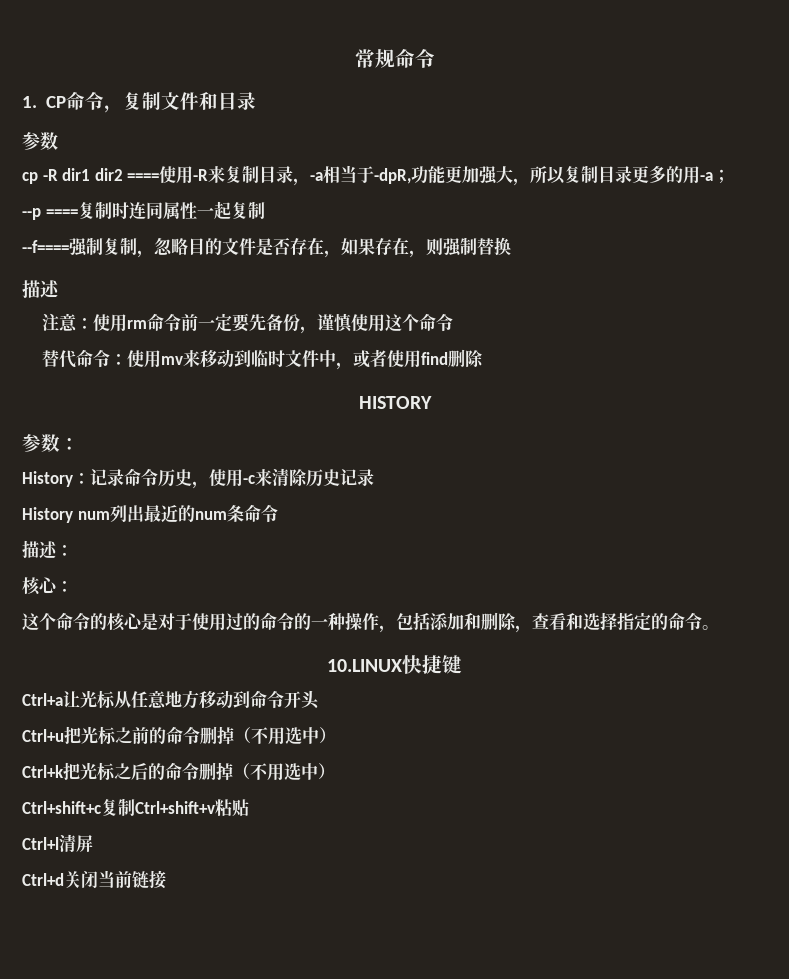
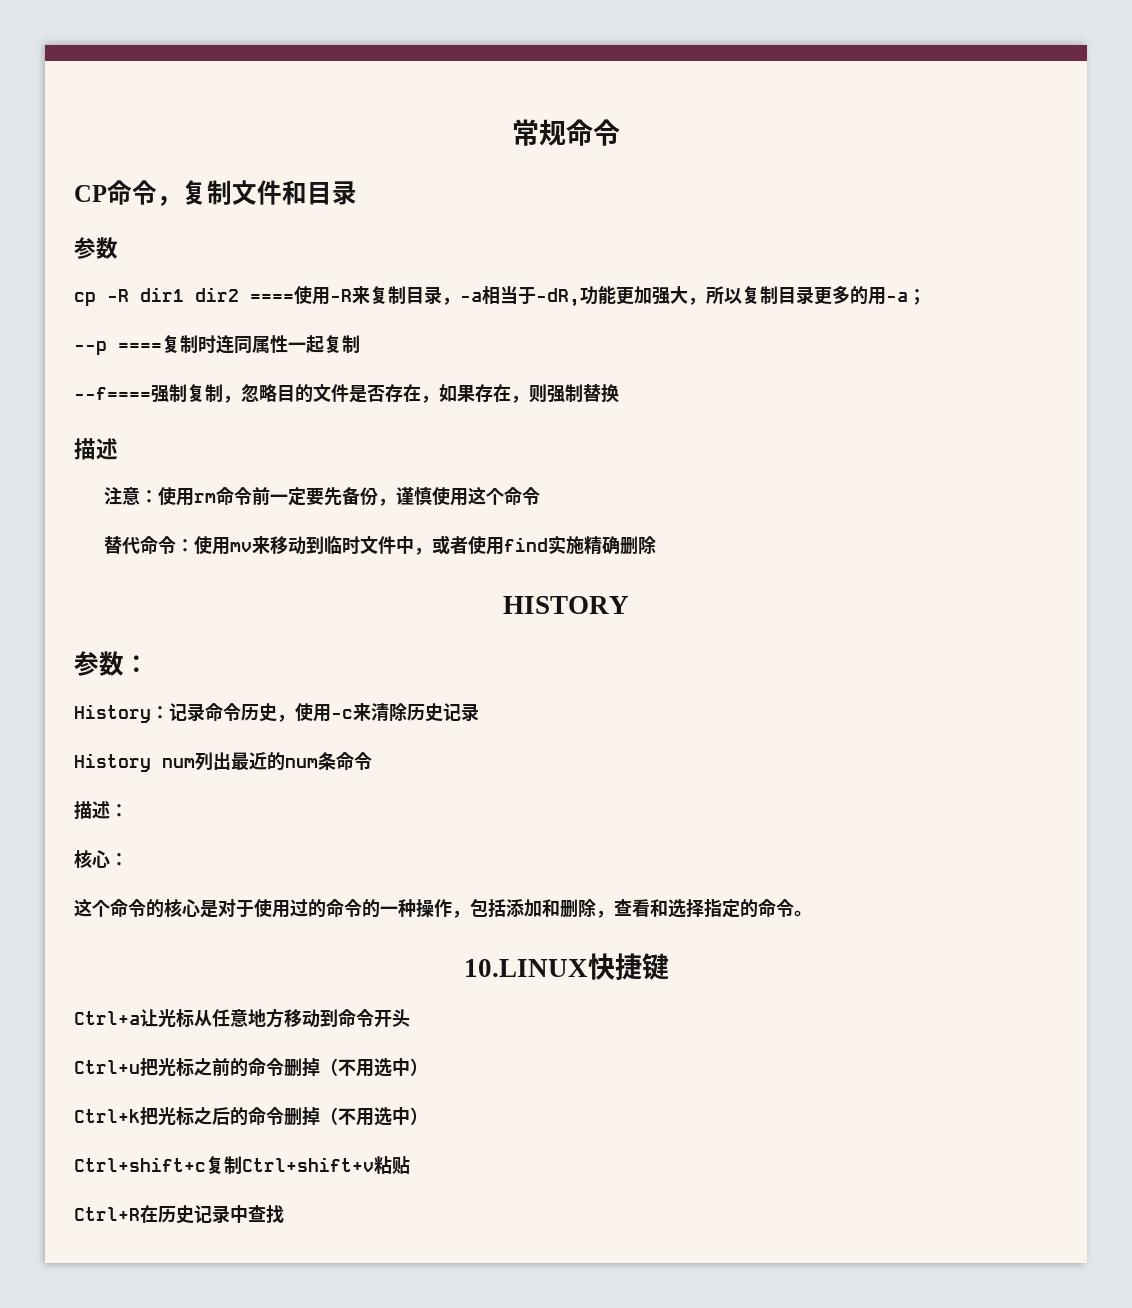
[22,96,37,108] 1. -> (620, 132) none
[374,168,412,184] -dpR, -> [536,288,580,307] -dR,
(449, 358) none -> [547,535,620,555] 实施精确
[22,834,93,852] [22,870,166,889] Ctrl+l清屏 // Ctrl+d关闭当前链接 -> [74,1205,284,1224] Ctrl+R在历史记录中查找

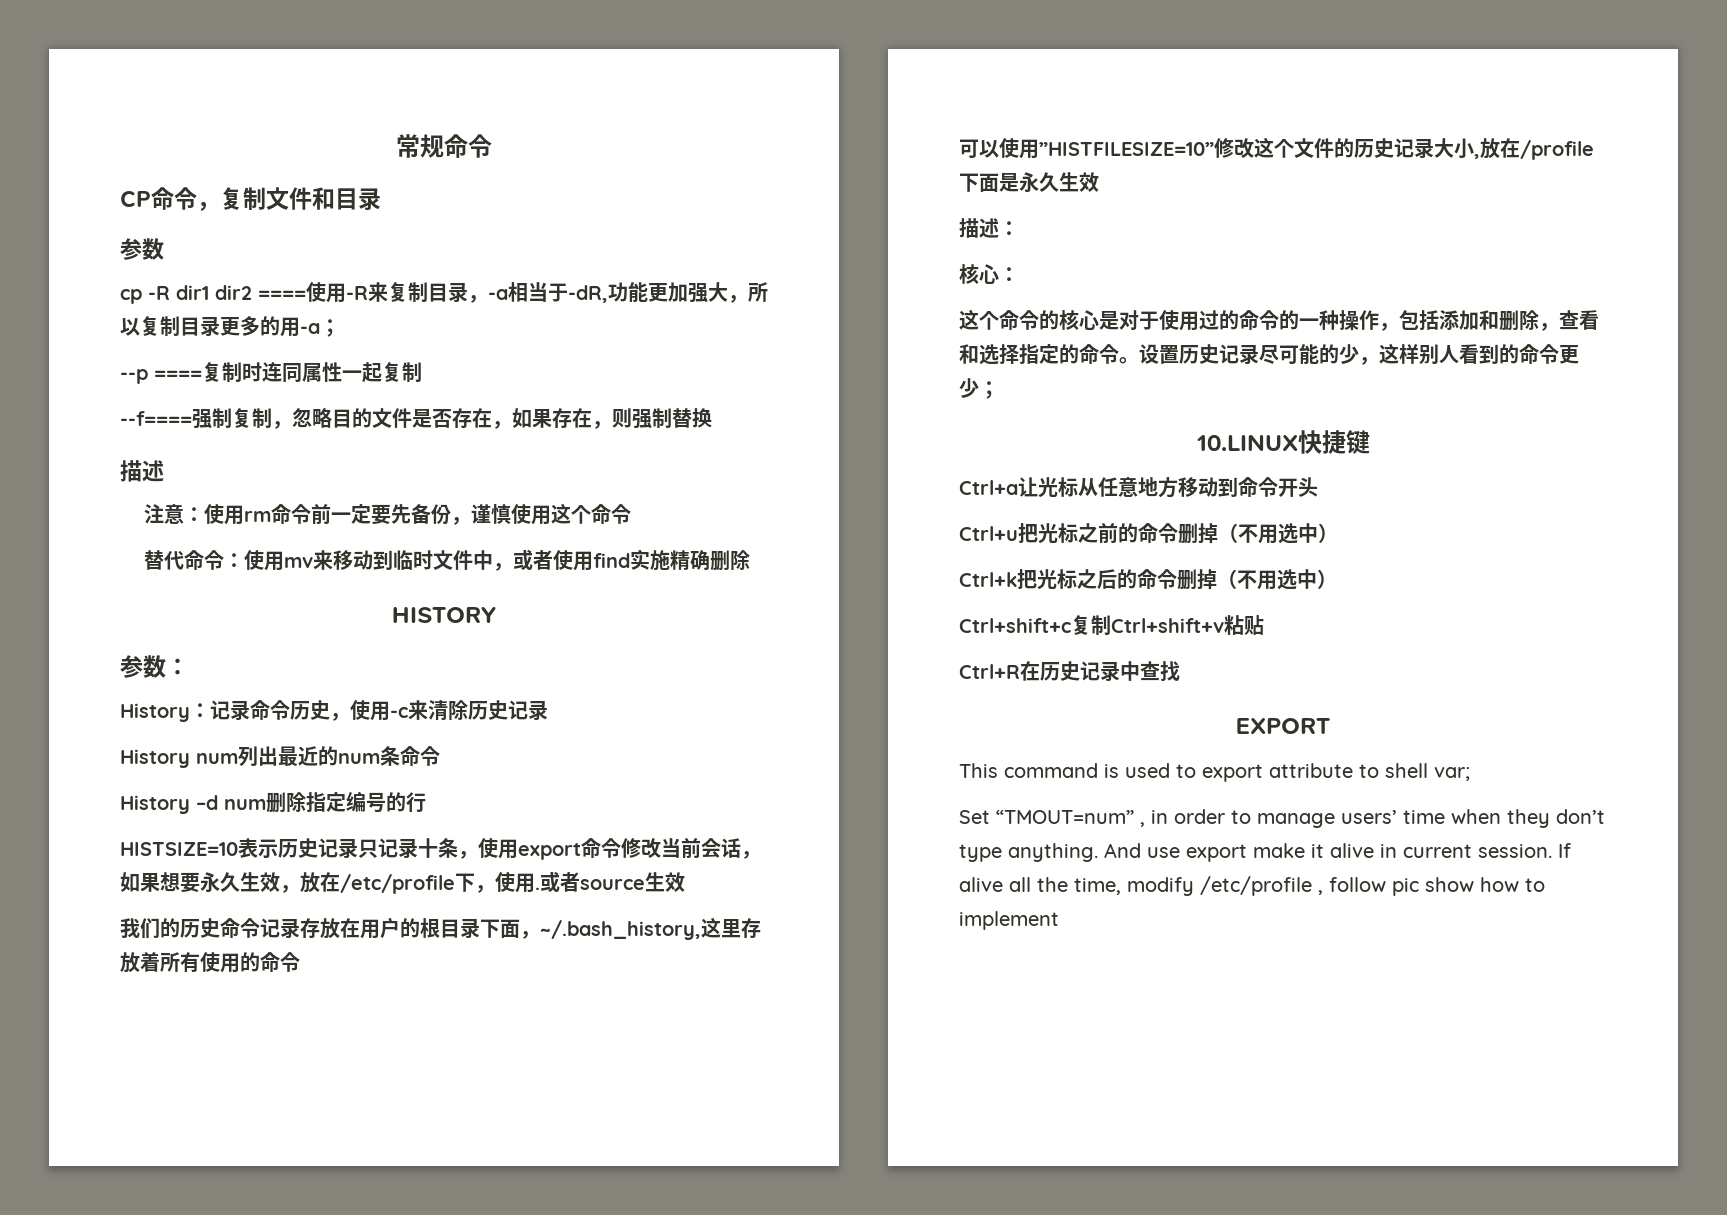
(372, 761) none -> [120,791,426,814] [120,838,761,860] [120,871,685,894] [120,917,761,940] [120,952,300,973] [959,137,1594,160] [959,172,1099,192] // History –d num删除指定编号的行 // HISTSIZE=10表示历史记录只记录十条，使用export命令修改当前会话，如果想要永久生效，放在/etc/profile下，使用.或者source生效 // 我们的历史命令记录存放在用户的根目录下面，~/.bash_history,这里存放着所有使用的命令 // 可以使用”HISTFILESIZE=10”修改这个文件的历史记录大小,放在/profile下面是永久生效
(812, 913) none -> [1139,343,1579,365] [959,378,999,399] 设置历史记录尽可能的少，这样别人看到的命令更少；
(284, 1214) none -> [1236,718,1330,734] [959,763,1470,782] [959,809,1605,828] [959,843,1571,862] [959,876,1545,896] [959,911,1059,930] // EXPORT // This command is used to export attribute to shell var; // Set “TMOUT=num” , in order to manage users’ time when they don’t type anything. And use export make it alive in current session. If alive all the time, modify /etc/profile , follow pic show how to implement

